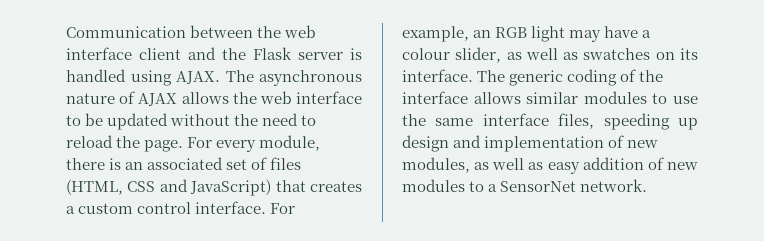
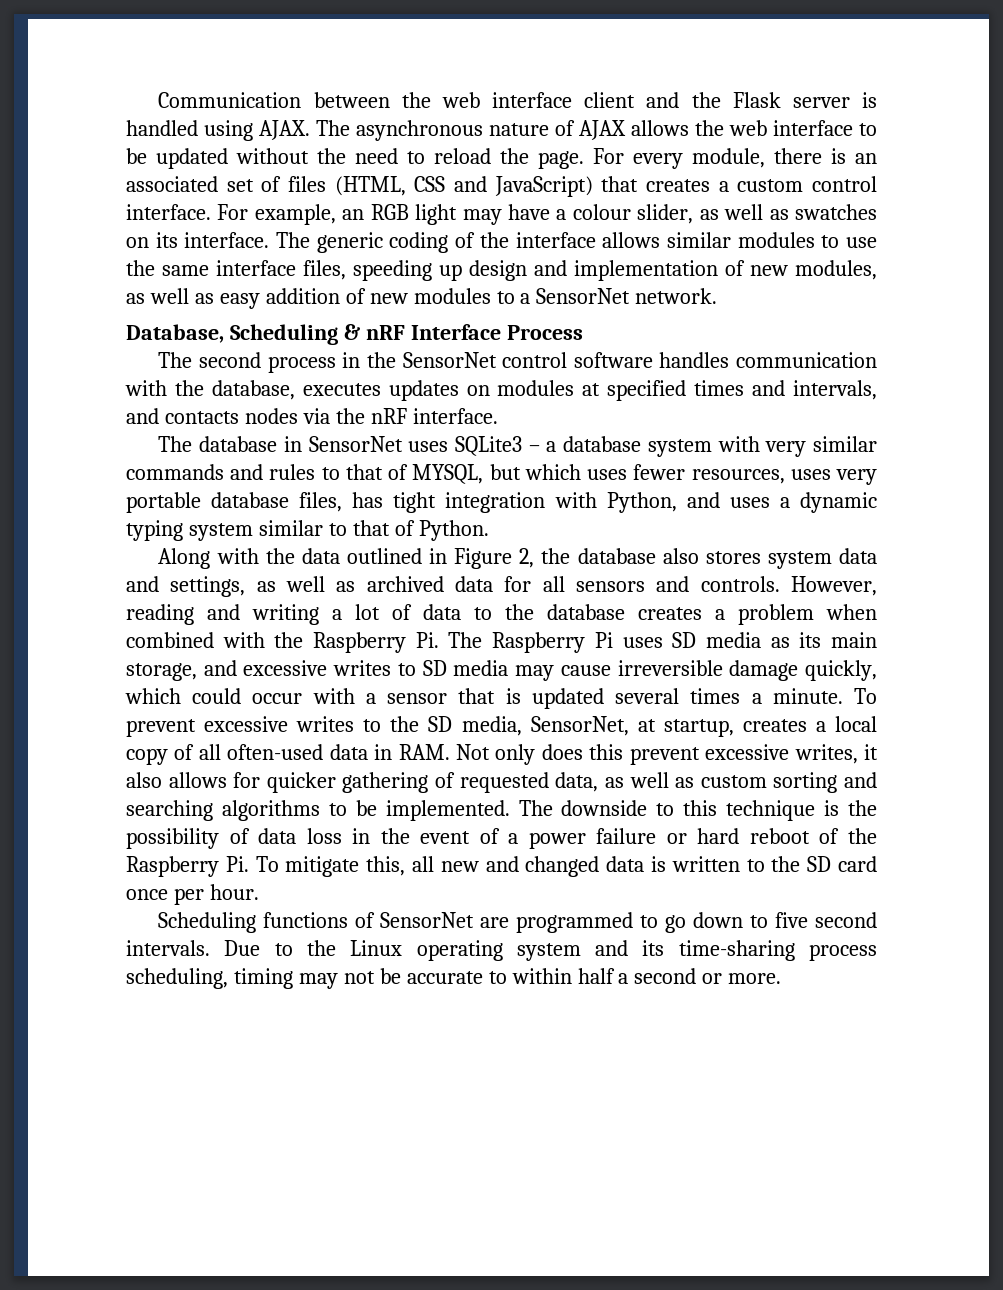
(648, 185) none -> [126,324,583,345] [158,352,877,373] [125,380,877,401] [126,408,498,424] [158,436,878,457] [126,464,878,485] [126,492,877,513] [126,520,489,541] [158,548,877,569] [126,576,878,597] [126,604,877,625] [126,632,878,653] [126,660,878,681] [125,688,878,709] [126,716,878,737] [126,744,879,765] [126,772,878,793] [126,800,877,821] [126,828,877,849] [126,856,877,877] [126,884,259,905] [158,912,877,933] [126,940,877,961] [126,968,782,989] // Database, Scheduling & nRF Interface Process // The second process in the SensorNet control software handles communication with the database, executes updates on modules at specified times and intervals, and contacts nodes via the nRF interface. // The database in SensorNet uses SQLite3 – a database system with very similar commands and rules to that of MYSQL, but which uses fewer resources, uses very portable database files, has tight integration with Python, and uses a dynamic typing system similar to that of Python. // Along with the data outlined in Figure 2, the database also stores system data and settings, as well as archived data for all sensors and controls. However, reading and writing a lot of data to the database creates a problem when combined with the Raspberry Pi. The Raspberry Pi uses SD media as its main storage, and excessive writes to SD media may cause irreversible damage quickly, which could occur with a sensor that is updated several times a minute. To prevent excessive writes to the SD media, SensorNet, at startup, creates a local copy of all often-used data in RAM. Not only does this prevent excessive writes, it also allows for quicker gathering of requested data, as well as custom sorting and searching algorithms to be implemented. The downside to this technique is the possibility of data loss in the event of a power failure or hard reboot of the Raspberry Pi. To mitigate this, all new and changed data is written to the SD card once per hour. // Scheduling functions of SensorNet are programmed to go down to five second intervals. Due to the Linux operating system and its time-sharing process scheduling, timing may not be accurate to within half a second or more.

